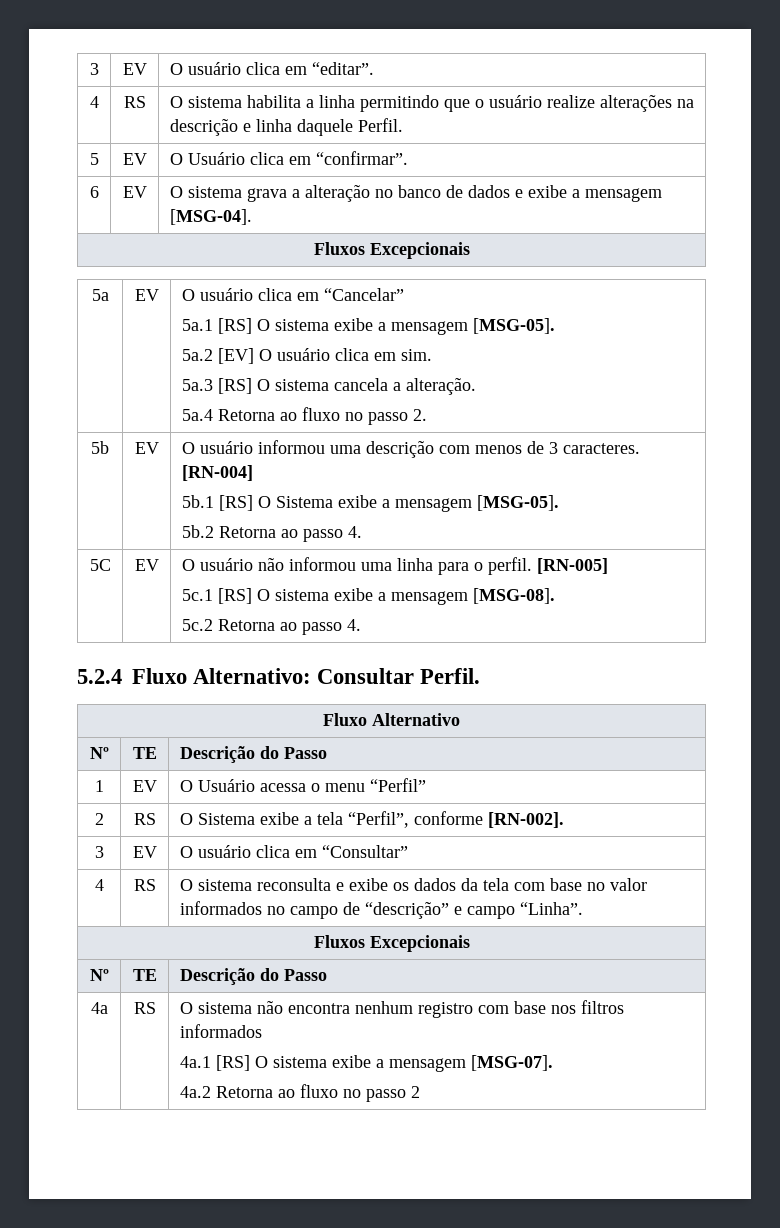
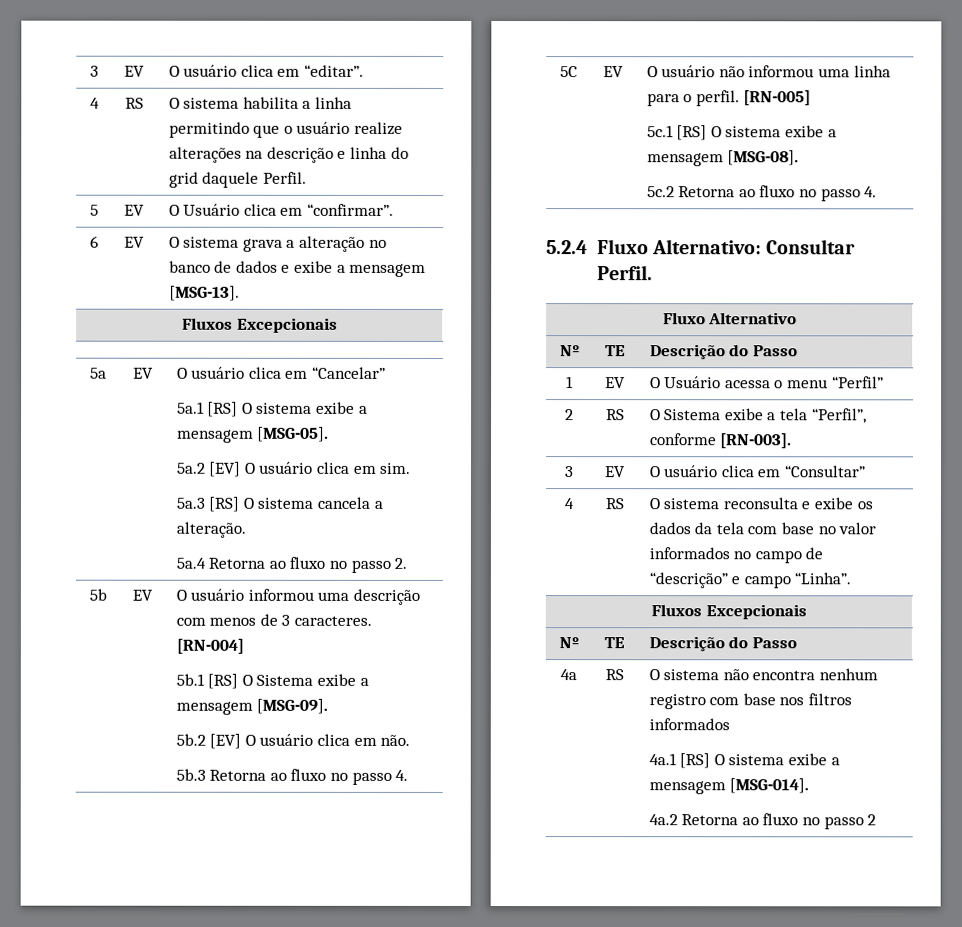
(292, 125) none -> [390,146,409,159] [168,171,199,188] do grid
[169,209,252,225] [MSG-04]. -> [168,285,240,301] [MSG-13].
[476,495,559,511] [MSG-05]. -> [256,698,329,714] [MSG-09].
[218,526,298,538] Retorna ao -> [209,733,411,749] [175,768,349,781] [EV] O usuário clica em não. // 5b.3 Retorna ao fluxo no
(297, 626) none -> [759,185,818,198] fluxo no
[487,812,564,828] [RN-002]. -> [720,433,793,449] [RN-003].
[470,1055,553,1071] [MSG-07]. -> [729,778,810,794] [MSG-014].

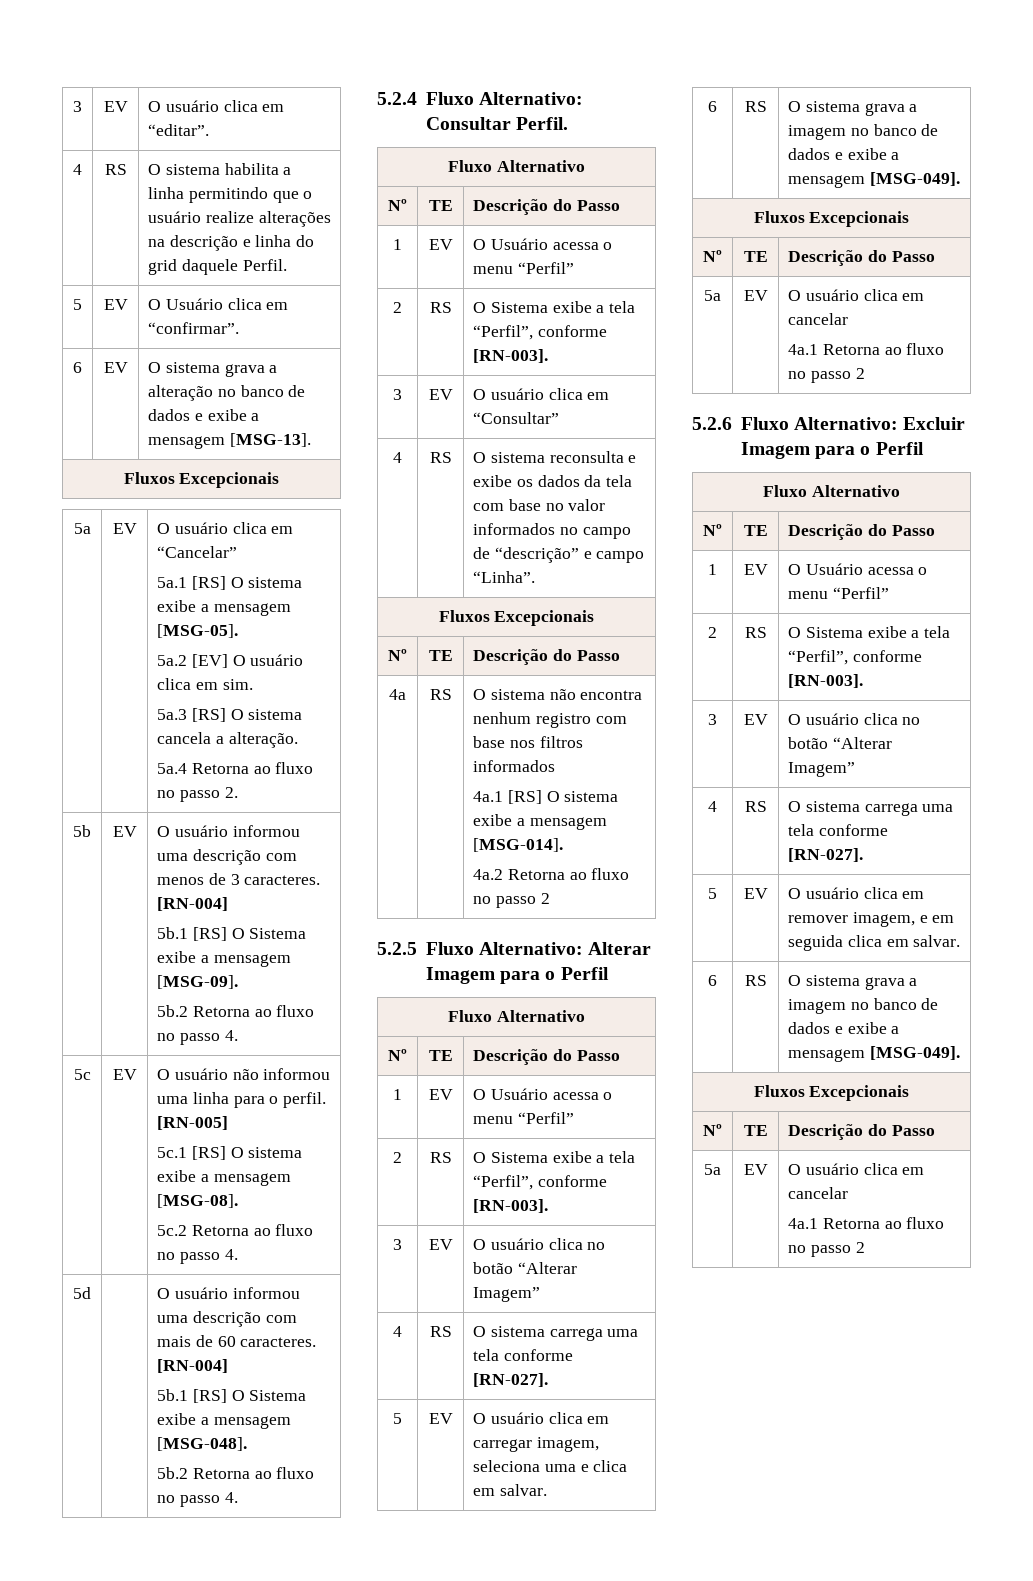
[209,733,411,749] [175,768,409,785] [559,66,578,78] [EV] O usuário clica em não. // 5b.3 Retorna ao fluxo no passo 4. // 5C -> [192,1005,315,1017] [157,1030,238,1045] [73,1069,91,1080] Retorna ao fluxo no passo 4. // 5c
(878, 192) none -> [73,1287,91,1299] [157,1287,300,1299] [157,1311,297,1327] [157,1335,317,1347] [157,1359,229,1373] [157,1389,307,1403] [157,1413,291,1429] [157,1437,248,1451] [157,1467,315,1479] [157,1492,238,1507] // 5d | | O usuário informou uma descrição com mais de 60 caracteres. [RN-004] // 5b.1 [RS] O Sistema exibe a mensagem [MSG-048]. // 5b.2 Retorna ao fluxo no passo 4.
(877, 820) none -> [377,942,652,955] [425,967,609,984] [448,1010,585,1022] [388,1049,407,1061] [428,1050,453,1061] [473,1049,620,1065] [393,1089,402,1100] [428,1089,453,1100] [473,1088,613,1100] [473,1112,574,1124] [393,1152,402,1163] [429,1152,452,1163] [473,1151,636,1163] [473,1175,607,1190] [473,1199,549,1213] [393,1239,402,1250] [428,1239,453,1250] [473,1238,606,1250] [473,1262,577,1274] [473,1287,541,1302] [393,1326,402,1337] [429,1326,452,1337] [473,1326,639,1341] [473,1349,573,1361] [473,1373,549,1387] [393,1413,402,1424] [428,1413,453,1424] [473,1412,610,1424] [473,1437,599,1452] [473,1460,628,1472] [473,1484,547,1496] [708,101,717,112] [744,101,767,112] [788,101,918,116] [788,124,939,140] [788,148,900,160] [788,172,960,188] [753,211,910,227] [703,250,722,262] [743,251,768,262] [788,250,935,266] [704,290,721,301] [743,290,768,301] [788,289,925,301] [788,313,849,325] [788,343,945,355] [788,368,865,383] [692,417,966,430] [740,442,924,459] [763,485,900,497] [703,524,722,536] [743,525,768,536] [788,524,935,540] [708,564,717,575] [743,564,768,575] [788,563,928,575] [788,587,889,599] [708,627,717,638] [744,627,767,638] [788,626,951,638] [788,650,922,665] [788,674,864,688] [708,714,717,725] [743,714,768,725] [788,713,921,725] [788,737,892,749] [788,762,856,777] [708,801,717,812] [744,801,767,812] [788,801,954,816] [788,824,888,836] [788,848,864,862] [708,888,717,899] [743,888,768,899] [788,887,925,899] [788,912,955,927] [788,935,961,951] [708,975,717,986] [744,975,767,986] [788,975,918,990] [788,998,939,1014] [788,1022,900,1034] [788,1046,960,1062] [753,1085,910,1101] [703,1124,722,1136] [743,1125,768,1136] [788,1124,935,1140] [704,1164,721,1175] [743,1164,768,1175] [788,1163,925,1175] [788,1187,849,1199] [788,1217,945,1229] [788,1242,865,1257] // 5.2.5 Fluxo Alternativo: Alterar Imagem para o Perfil // Fluxo Alternativo // Nº | TE | Descrição do Passo // 1 | EV | O Usuário acessa o menu “Perfil” // 2 | RS | O Sistema exibe a tela “Perfil”, conforme [RN-003]. // 3 | EV | O usuário clica no botão “Alterar Imagem” // 4 | RS | O sistema carrega uma tela conforme [RN-027]. // 5 | EV | O usuário clica em carregar imagem, seleciona uma e clica em salvar. // 6 | RS | O sistema grava a imagem no banco de dados e exibe a mensagem [MSG-049]. // Fluxos Excepcionais // Nº | TE | Descrição do Passo // 5a | EV | O usuário clica em cancelar // 4a.1 Retorna ao fluxo no passo 2 // 5.2.6 Fluxo Alternativo: Excluir Imagem para o Perfil // Fluxo Alternativo // Nº | TE | Descrição do Passo // 1 | EV | O Usuário acessa o menu “Perfil” // 2 | RS | O Sistema exibe a tela “Perfil”, conforme [RN-003]. // 3 | EV | O usuário clica no botão “Alterar Imagem” // 4 | RS | O sistema carrega uma tela conforme [RN-027]. // 5 | EV | O usuário clica em remover imagem, e em seguida clica em salvar. // 6 | RS | O sistema grava a imagem no banco de dados e exibe a mensagem [MSG-049]. // Fluxos Excepcionais // Nº | TE | Descrição do Passo // 5a | EV | O usuário clica em cancelar // 4a.1 Retorna ao fluxo no passo 2

